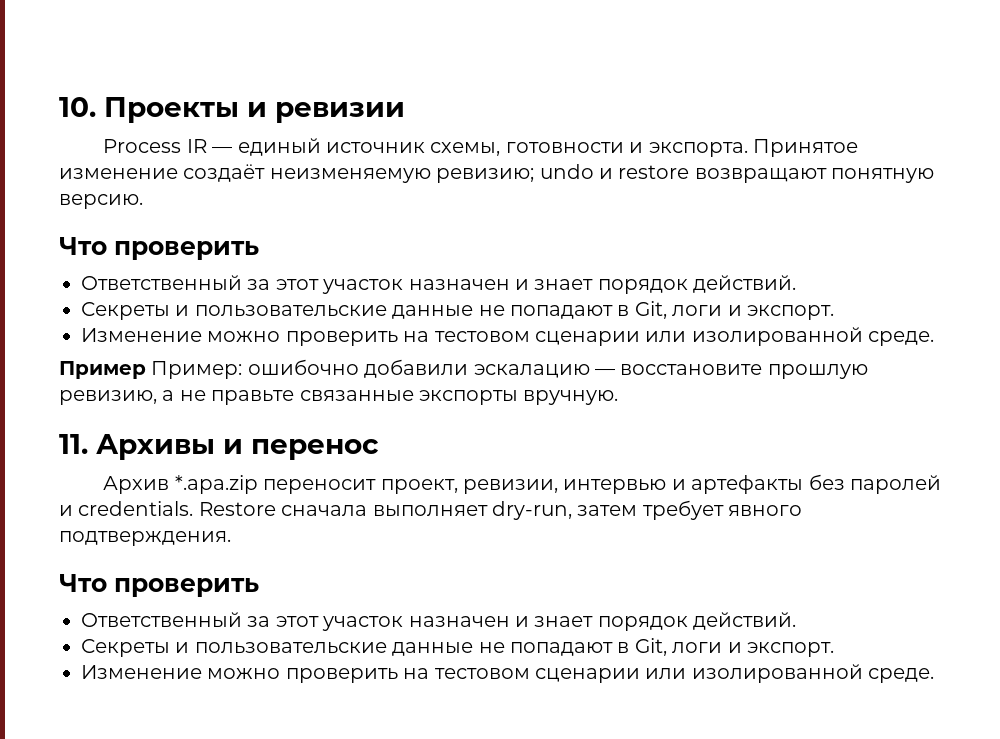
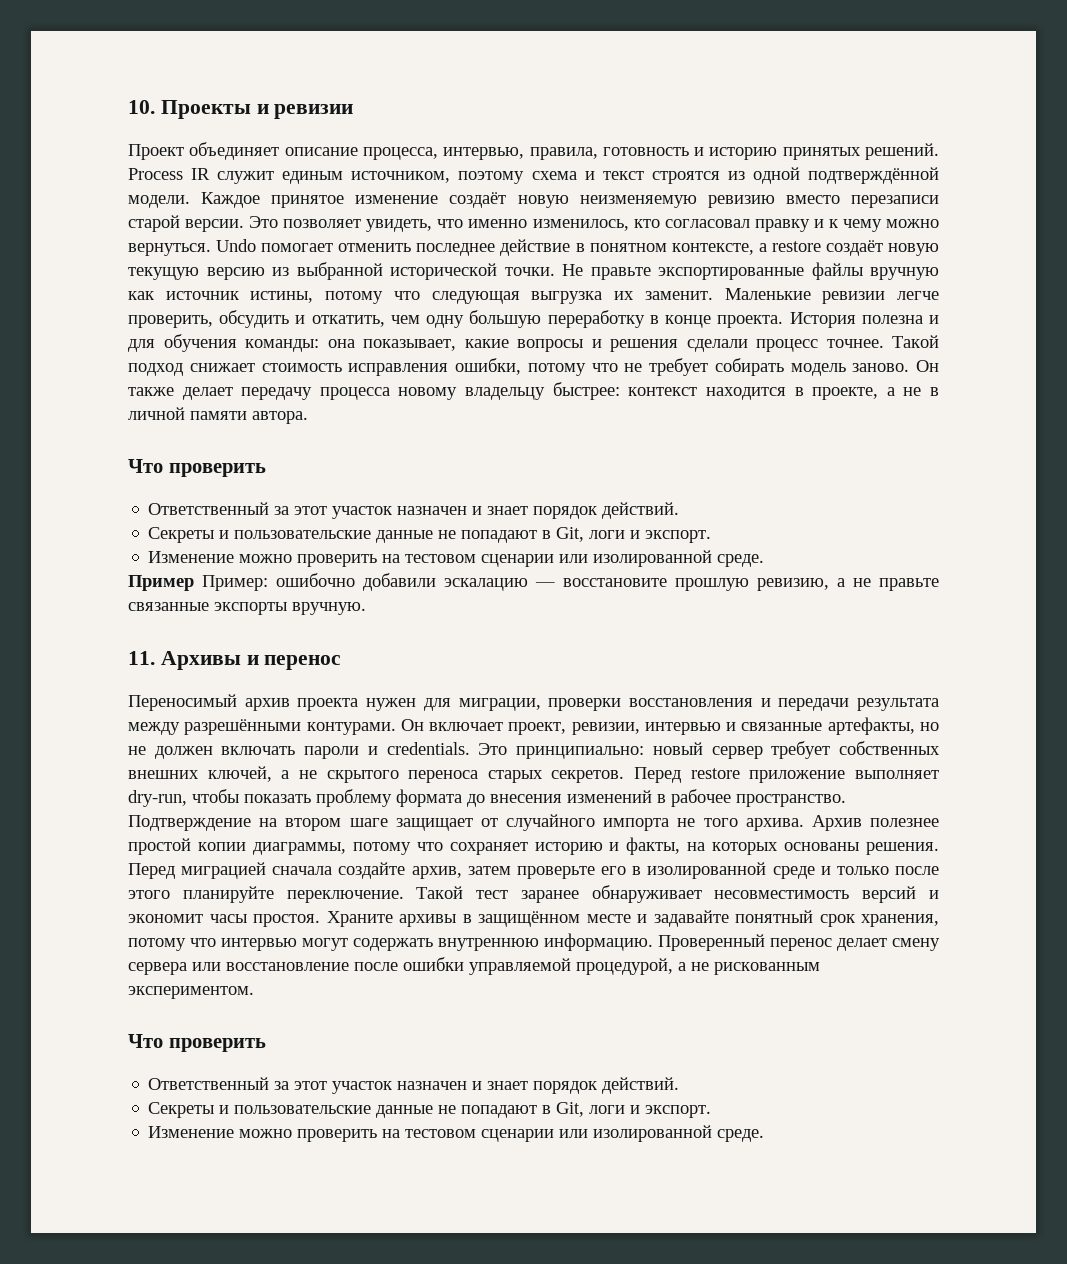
[103,138,858,157] [59,164,935,183] [59,194,143,209] Process IR — единый источник схемы, готовности и экспорта. Принятое изменение создаёт неизменяемую ревизию; undo и restore возвращают понятную версию. -> [128,142,939,160] [128,167,940,184] [128,192,939,208] [128,215,939,232] [128,239,940,256] [128,262,939,280] [128,288,940,304] [128,310,940,328] [128,334,939,352] [128,358,939,376] [128,382,940,400] [128,407,308,424] Проект объединяет описание процесса, интервью, правила, готовность и историю принятых решений. Process IR служит единым источником, поэтому схема и текст строятся из одной подтверждённой модели. Каждое принятое изменение создаёт новую неизменяемую ревизию вместо перезаписи старой версии. Это позволяет увидеть, что именно изменилось, кто согласовал правку и к чему можно вернуться. Undo помогает отменить последнее действие в понятном контексте, а restore создаёт новую текущую версию из выбранной исторической точки. Не правьте экспортированные файлы вручную как источник истины, потому что следующая выгрузка их заменит. Маленькие ревизии легче проверить, обсудить и откатить, чем одну большую переработку в конце проекта. История полезна и для обучения команды: она показывает, какие вопросы и решения сделали процесс точнее. Такой подход снижает стоимость исправления ошибки, потому что не требует собирать модель заново. Он также делает передачу процесса новому владельцу быстрее: контекст находится в проекте, а не в личной памяти автора.
[103,474,941,494] [59,500,803,520] [59,531,231,546] Архив *.apa.zip переносит проект, ревизии, интервью и артефакты без паролей и credentials. Restore сначала выполняет dry-run, затем требует явного подтверждения. -> [128,694,939,711] [128,717,939,735] [128,741,941,759] [128,766,939,783] [128,789,846,807] [128,814,939,831] [128,837,939,855] [128,862,939,879] [128,885,940,903] [128,910,939,927] [128,933,940,951] [128,957,820,975] [128,986,254,999] Переносимый архив проекта нужен для миграции, проверки восстановления и передачи результата между разрешёнными контурами. Он включает проект, ревизии, интервью и связанные артефакты, но не должен включать пароли и credentials. Это принципиально: новый сервер требует собственных внешних ключей, а не скрытого переноса старых секретов. Перед restore приложение выполняет dry-run, чтобы показать проблему формата до внесения изменений в рабочее пространство. Подтверждение на втором шаге защищает от случайного импорта не того архива. Архив полезнее простой копии диаграммы, потому что сохраняет историю и факты, на которых основаны решения. Перед миграцией сначала создайте архив, затем проверьте его в изолированной среде и только после этого планируйте переключение. Такой тест заранее обнаруживает несовместимость версий и экономит часы простоя. Храните архивы в защищённом месте и задавайте понятный срок хранения, потому что интервью могут содержать внутреннюю информацию. Проверенный перенос делает смену сервера или восстановление после ошибки управляемой процедурой, а не рискованным экспериментом.

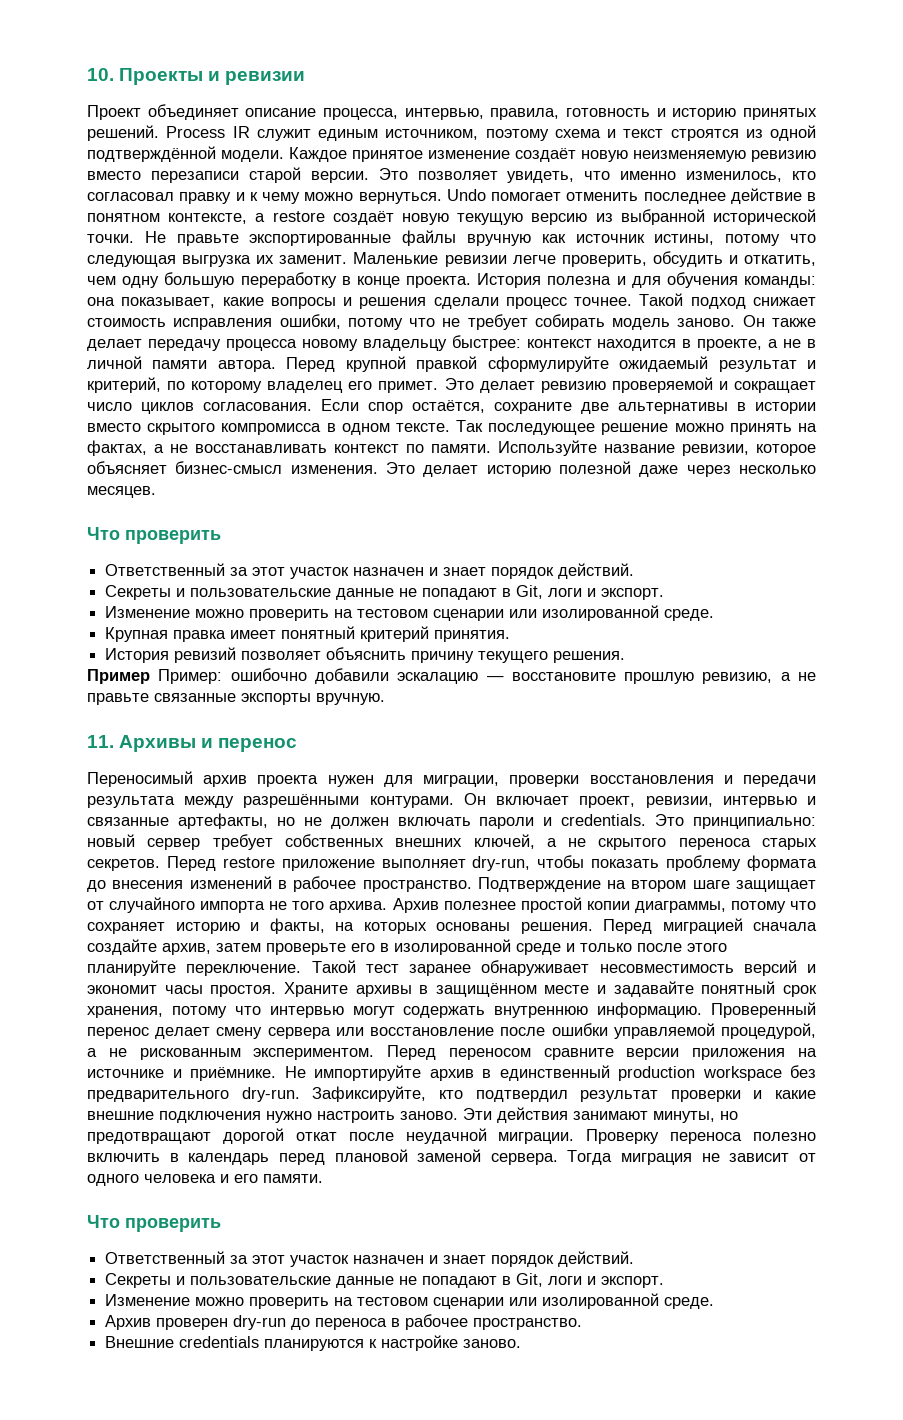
(308, 417) none -> [286,356,817,372] [87,377,816,393] [87,399,816,414] [87,420,817,435] [87,440,816,456] [87,461,816,477] [87,486,156,498] Перед крупной правкой сформулируйте ожидаемый результат и критерий, по которому владелец его примет. Это делает ревизию проверяемой и сокращает число циклов согласования. Если спор остаётся, сохраните две альтернативы в истории вместо скрытого компромисса в одном тексте. Так последующее решение можно принять на фактах, а не восстанавливать контекст по памяти. Используйте название ревизии, которое объясняет бизнес-смысл изменения. Это делает историю полезной даже через несколько месяцев.
(765, 560) none -> [105,626,511,642] [105,647,626,663] // Крупная правка имеет понятный критерий принятия. // История ревизий позволяет объяснить причину текущего решения.
(254, 992) none -> [387,1045,818,1060] [87,1065,816,1081] [87,1086,816,1102] [87,1107,738,1123] [87,1128,816,1144] [87,1149,816,1165] [87,1174,323,1186] Перед переносом сравните версии приложения на источнике и приёмнике. Не импортируйте архив в единственный production workspace без предварительного dry-run. Зафиксируйте, кто подтвердил результат проверки и какие внешние подключения нужно настроить заново. Эти действия занимают минуты, но предотвращают дорогой откат после неудачной миграции. Проверку переноса полезно включить в календарь перед плановой заменой сервера. Тогда миграция не зависит от одного человека и его памяти.
(765, 1135) none -> [105,1314,583,1330] [105,1335,522,1351] // Архив проверен dry-run до переноса в рабочее пространство. // Внешние credentials планируются к настройке заново.

